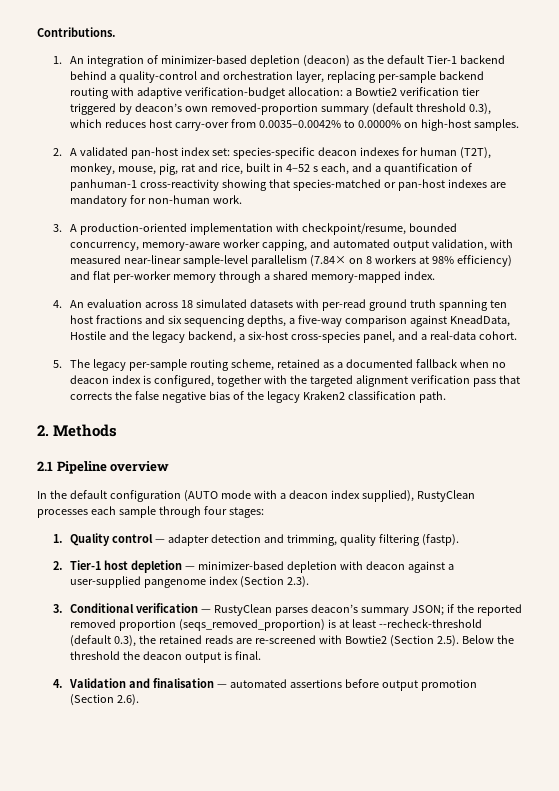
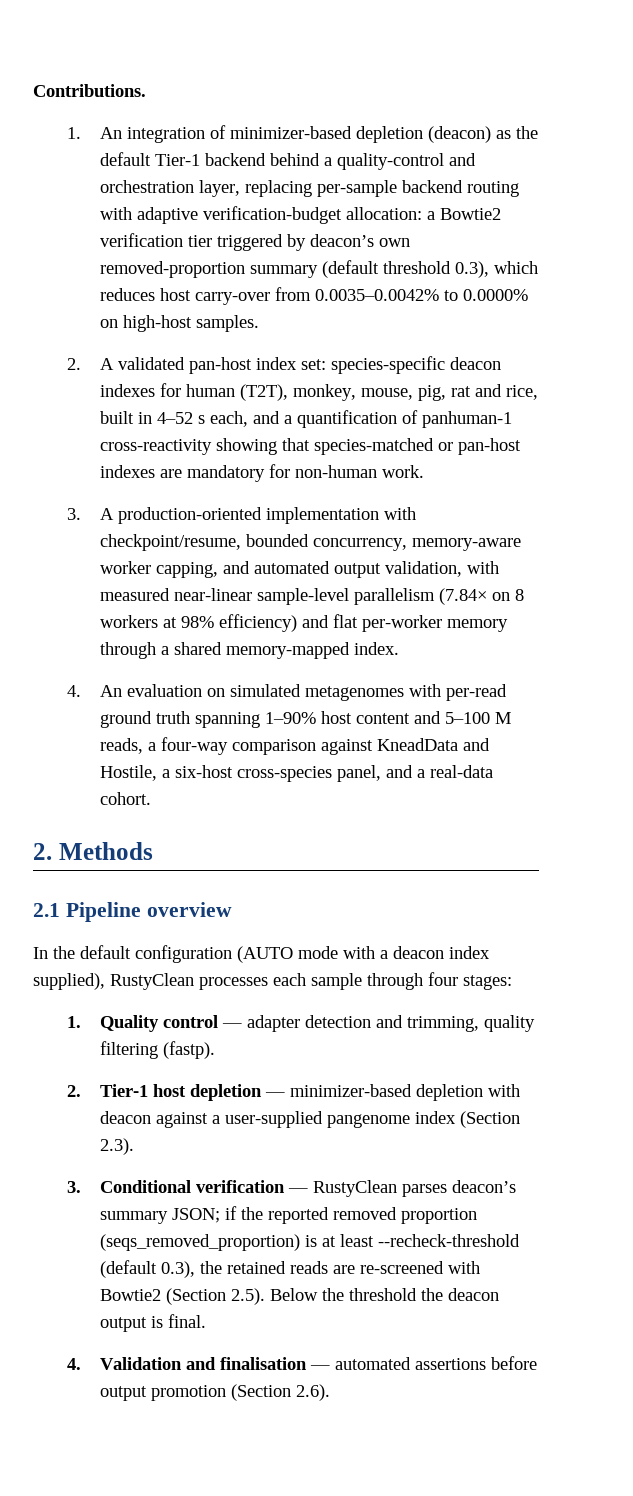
[144,299,293,308] across 18 simulated datasets -> [207,684,405,701] on simulated metagenomes
[489,300,507,308] [69,315,510,327] [69,331,236,343] ten host fractions and six sequencing depths, a five-way comparison against KneadData, Hostile and the legacy backend, -> [265,711,512,724] [100,737,491,755] [100,765,158,781] 1–90% host content and 5–100 M reads, a four-way comparison against KneadData and Hostile,
[53,359,506,371] [69,375,520,387] [69,391,446,403] // 5. The legacy per-sample routing scheme, retained as a documented fallback when no deacon index is configured, together with the targeted alignment verification pass that corrects the false negative bias of the legacy Kraken2 classification path. -> (152, 798) none

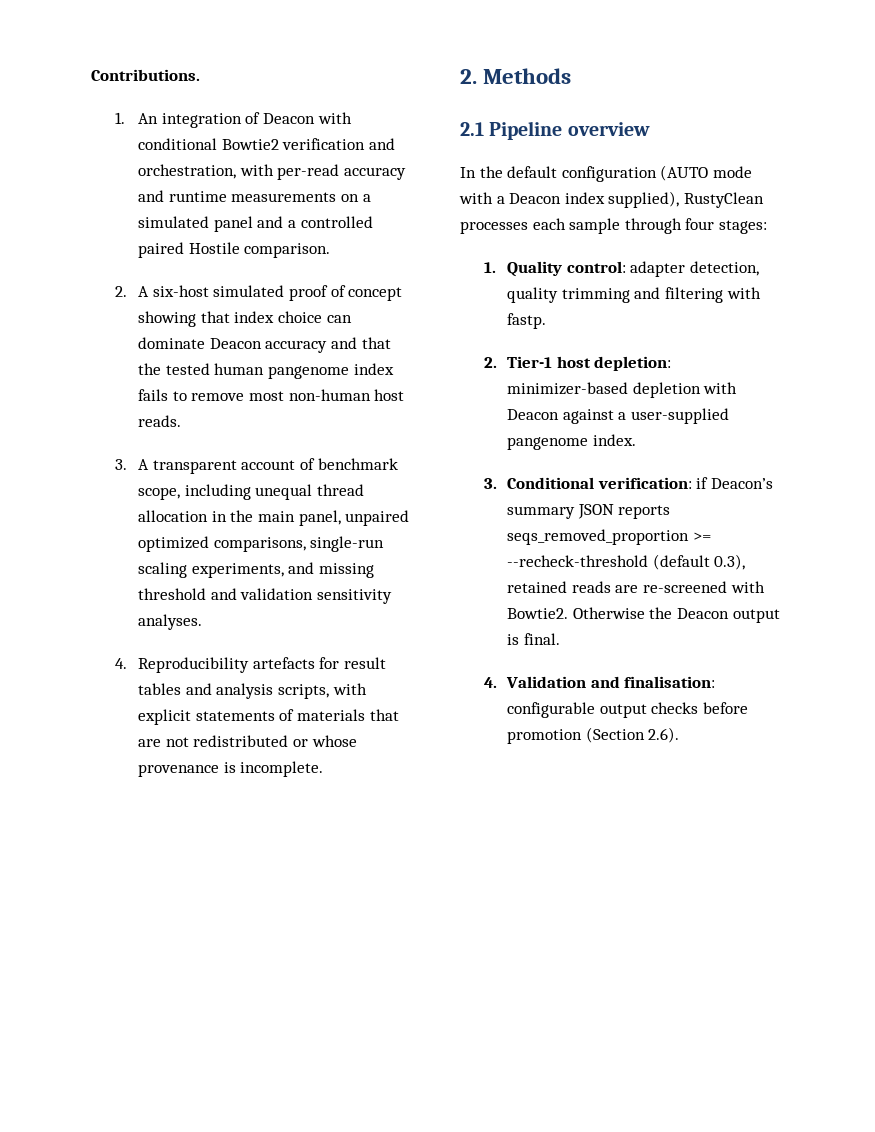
[230,126,539,143] [100,152,477,170] [100,180,520,197] [100,206,502,224] [100,233,411,251] [100,260,539,278] [100,287,529,305] [100,315,260,332] [66,356,502,374] [100,383,539,401] [100,410,513,428] [100,438,522,455] [100,464,425,482] [66,507,417,524] [100,534,522,551] [100,561,500,578] [100,588,525,605] [100,614,509,632] [100,642,400,659] [66,684,508,701] [100,711,512,728] [100,737,491,755] [100,765,494,782] [100,792,152,805] minimizer-based depletion (deacon) as the default Tier-1 backend behind a quality-control and orchestration layer, replacing per-sample backend routing with adaptive verification-budget allocation: a Bowtie2 verification tier triggered by deacon’s own removed-proportion summary (default threshold 0.3), which reduces host carry-over from 0.0035–0.0042% to 0.0000% on high-host samples. // 2. A validated pan-host index set: species-specific deacon indexes for human (T2T), monkey, mouse, pig, rat and rice, built in 4–52 s each, and a quantification of panhuman-1 cross-reactivity showing that species-matched or pan-host indexes are mandatory for non-human work. // 3. A production-oriented implementation with checkpoint/resume, bounded concurrency, memory-aware worker capping, and automated output validation, with measured near-linear sample-level parallelism (7.84× on 8 workers at 98% efficiency) and flat per-worker memory through a shared memory-mapped index. // 4. An evaluation on simulated metagenomes with per-read ground truth spanning 1–90% host content and 5–100 M reads, a four-way comparison against KneadData and Hostile, a six-host cross-species panel, and a real-data cohort. -> [262,112,352,124] [138,138,395,150] [138,164,406,180] [138,190,371,202] [138,216,373,232] [138,242,331,258] [114,285,403,301] [138,311,352,327] [138,337,391,353] [138,363,394,379] [138,389,405,401] [138,415,182,427] [114,458,398,474] [138,484,364,500] [138,510,410,526] [138,536,385,552] [138,562,374,578] [138,588,392,604] [138,614,203,630] [114,657,386,673] [138,683,367,699] [138,709,399,725] [138,735,357,747] [138,761,324,777] Deacon with conditional Bowtie2 verification and orchestration, with per-read accuracy and runtime measurements on a simulated panel and a controlled paired Hostile comparison. // 2. A six-host simulated proof of concept showing that index choice can dominate Deacon accuracy and that the tested human pangenome index fails to remove most non-human host reads. // 3. A transparent account of benchmark scope, including unequal thread allocation in the main panel, unpaired optimized comparisons, single-run scaling experiments, and missing threshold and validation sensitivity analyses. // 4. Reproducibility artefacts for result tables and analysis scripts, with explicit statements of materials that are not redistributed or whose provenance is incomplete.
[393,946,444,959] deacon -> [509,193,562,204] Deacon
[163,1015,536,1032] [100,1041,216,1059] control — adapter detection and trimming, quality filtering (fastp). -> [566,261,759,277] [507,287,761,303] [507,313,547,329] control: adapter detection, quality trimming and filtering with fastp.
[190,1084,286,1101] depletion — -> [594,356,672,371] depletion:
[100,1111,152,1124] deacon -> [507,409,560,420] Deacon
[415,1111,521,1128] [100,1138,135,1155] index (Section 2.3). -> [592,434,636,446] index.
[196,1180,517,1197] [100,1206,478,1224] [100,1234,375,1251] verification — RustyClean parses deacon’s summary JSON; if the reported removed proportion (seqs_removed_proportion) is at least -> [597,477,773,489] [507,504,671,519] [507,529,711,545] verification: if Deacon’s summary JSON reports seqs_removed_proportion >=
[200,1261,223,1274] the -> (746, 562) none
[100,1288,500,1305] Bowtie2 (Section 2.5). Below the threshold the deacon -> [507,607,729,619] Bowtie2. Otherwise the Deacon
[220,1356,538,1370] [100,1386,148,1401] finalisation — automated assertions before output -> [624,676,716,688] [507,702,748,718] finalisation: configurable output checks before

